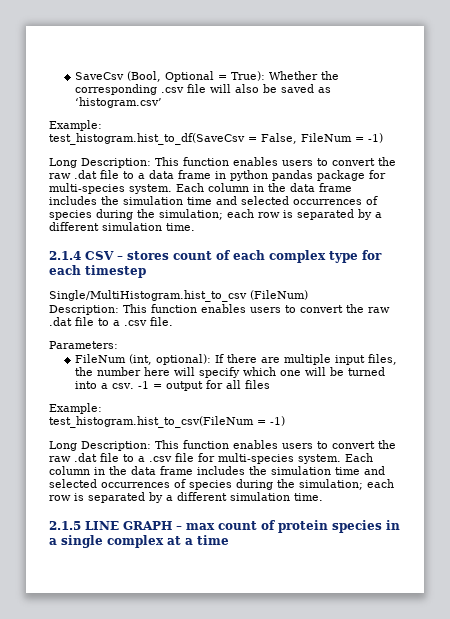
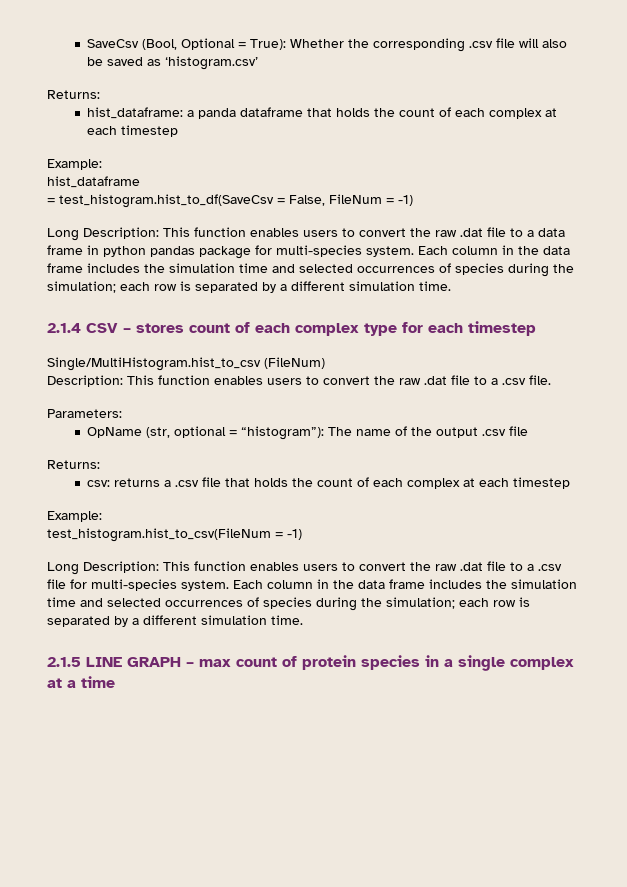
[49,120,102,131] // Example: // -> [47,90,100,99] [87,107,558,119] [87,125,179,137] [47,159,102,170] [47,176,140,188] [47,198,55,204] // Returns: // hist_dataframe: a panda dataframe that holds the count of each complex at each timestep // Example: // hist_dataframe // =
[74,354,397,365] [74,367,385,378] [74,380,270,391] FileNum (int, optional): If there are multiple input files, the number here will specify which one will be turned into a csv. -1 = output for all files -> [87,426,529,440] [47,460,100,469] [87,477,571,489] OpName (str, optional = “histogram”): The name of the output .csv file // Returns: // csv: returns a .csv file that holds the count of each complex at each timestep

